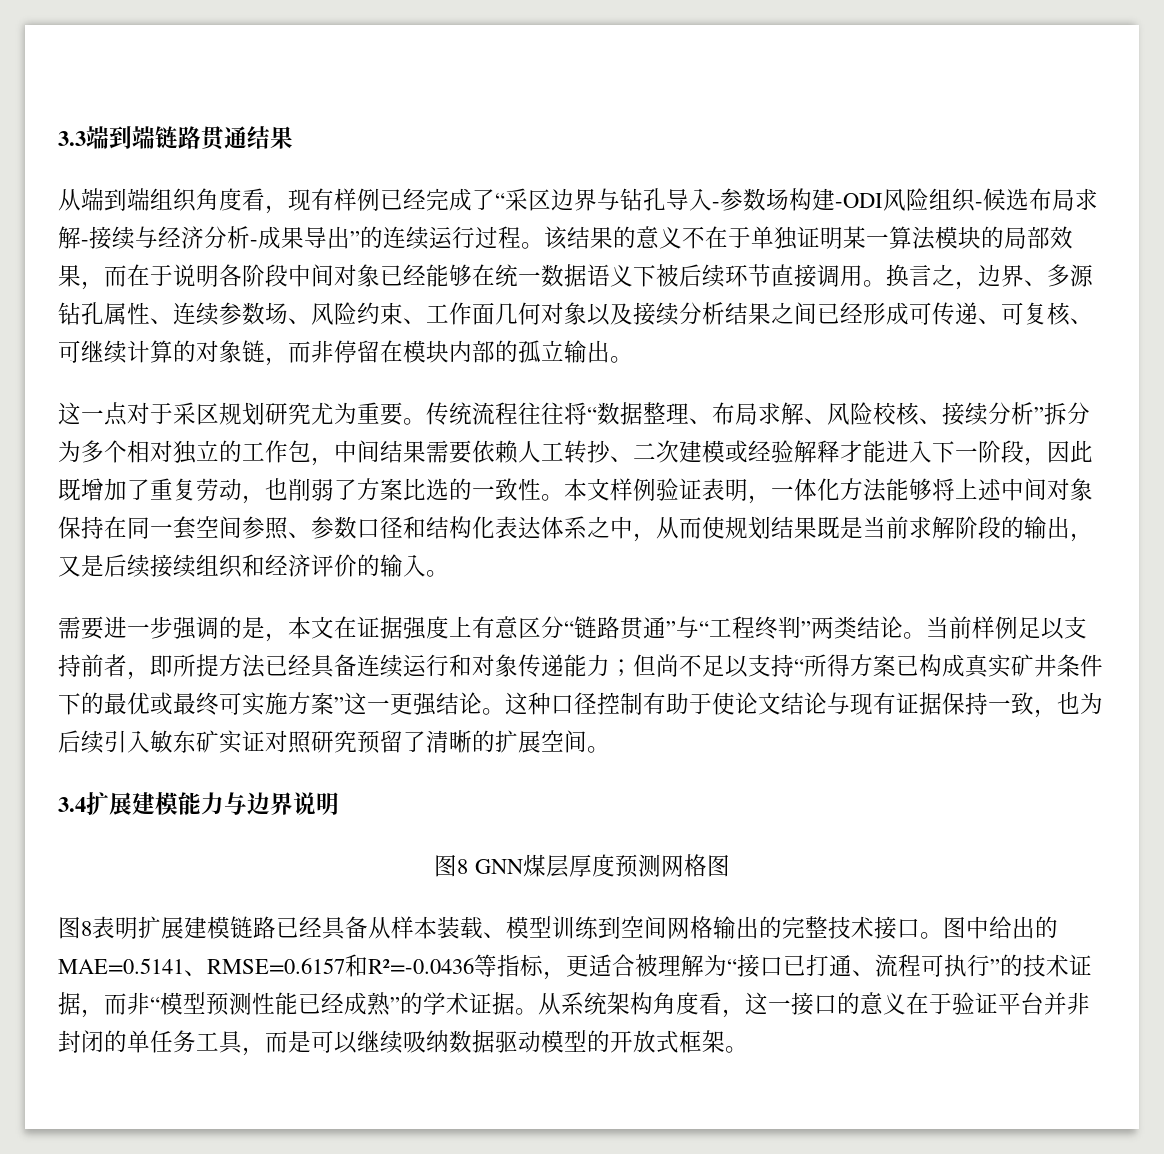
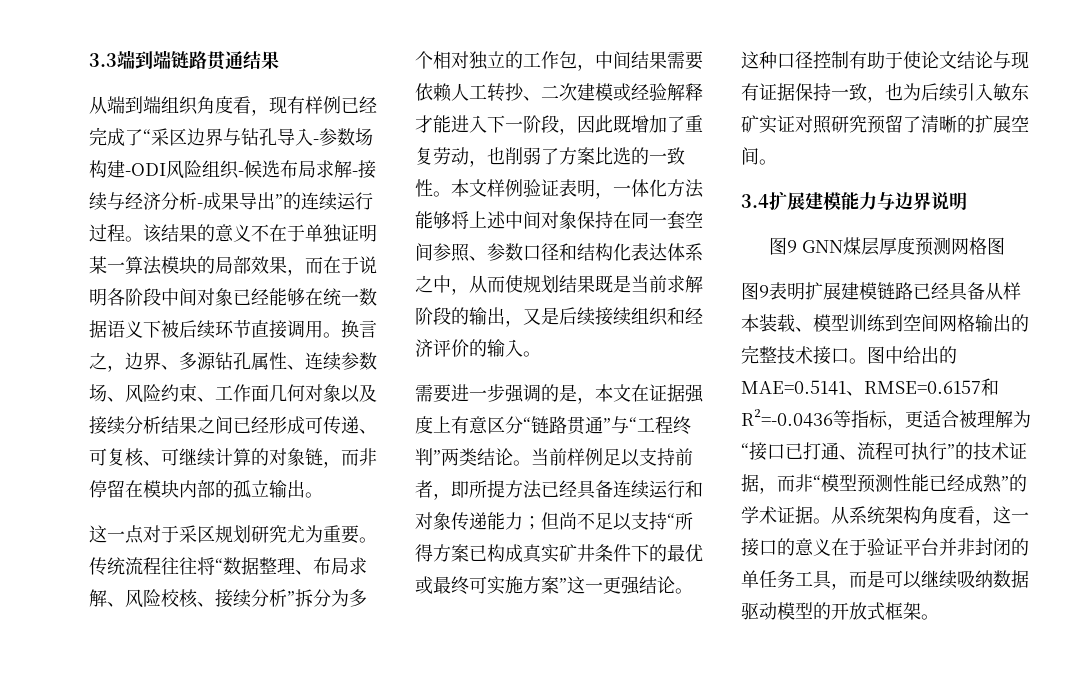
[457,859,469,874] 8 -> [787,240,797,253] 9
[81,921,92,936] 8 -> [759,285,769,298] 9

